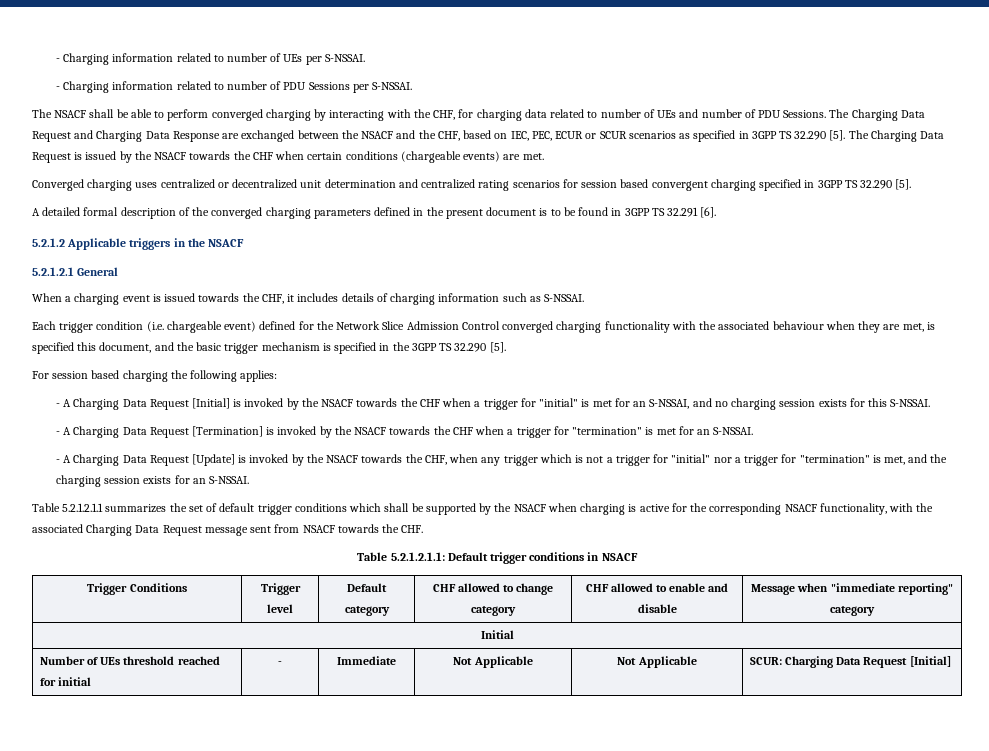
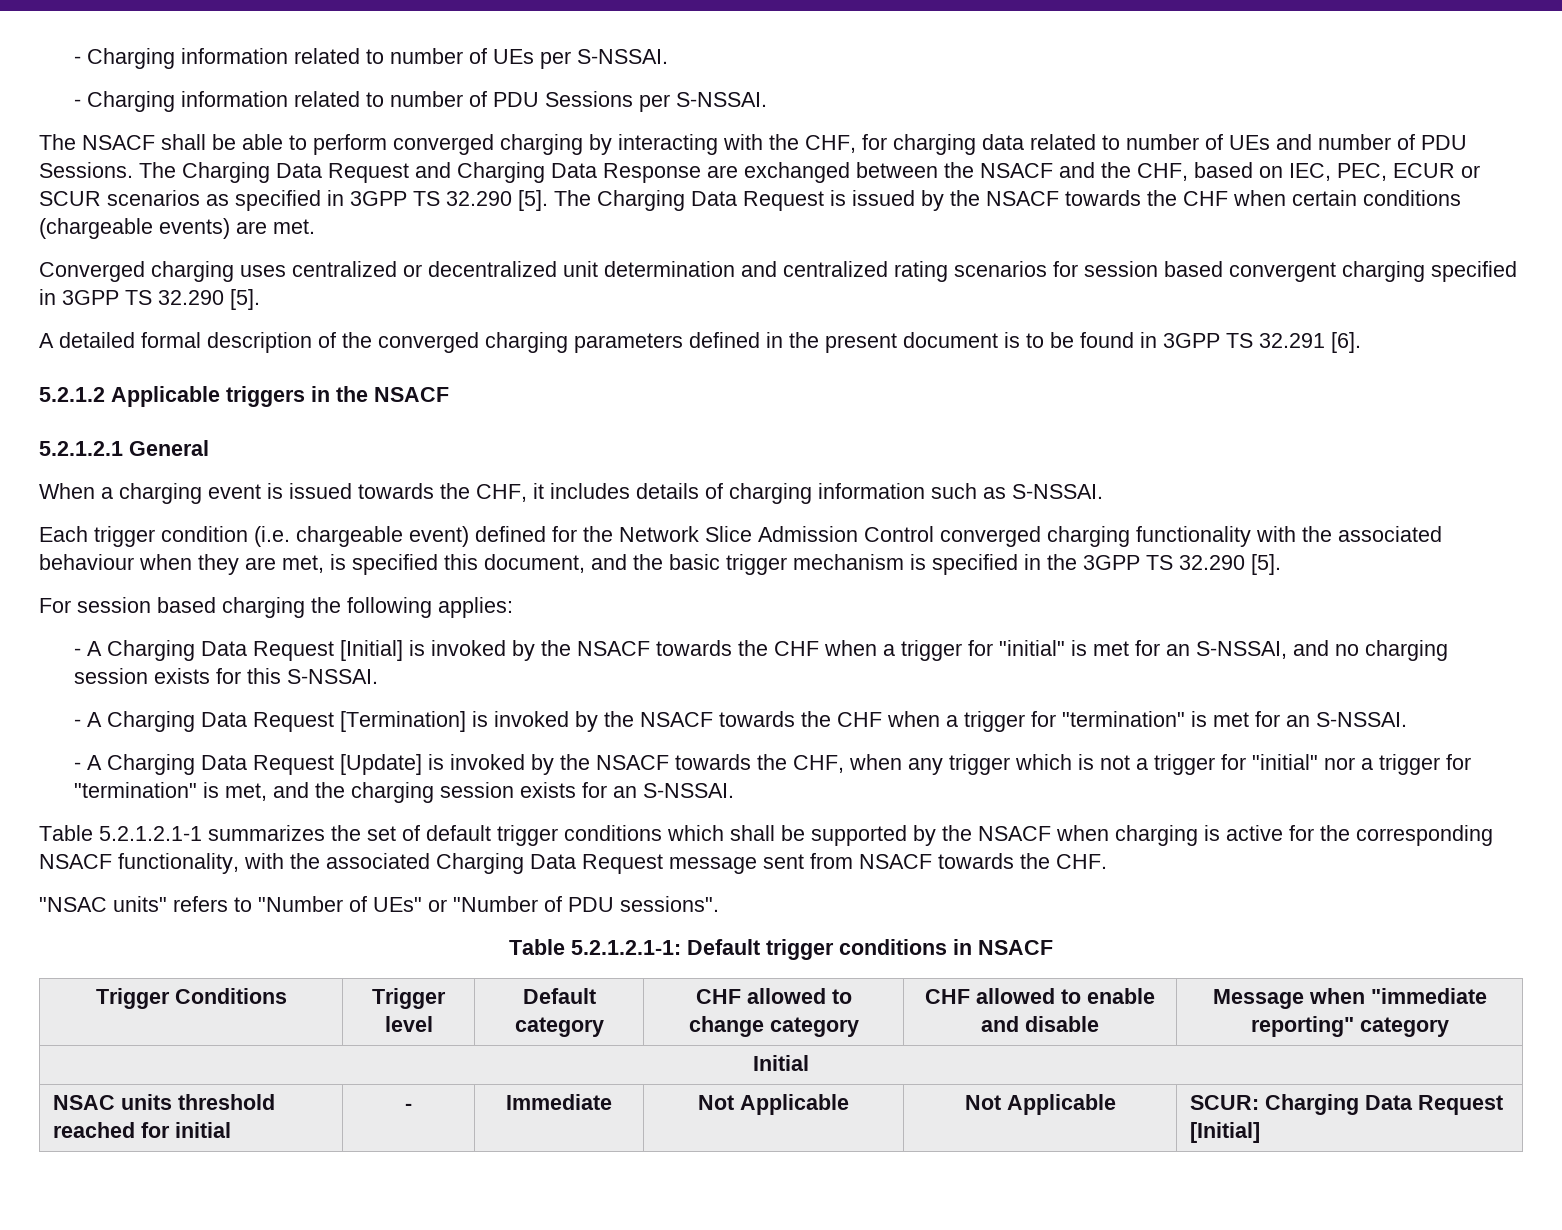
[62,503,104,512] 5.2.1.2.1.1 -> [99,826,202,841] 5.2.1.2.1-1
[357,552,445,561] // Table 5.2.1.2.1.1: -> [39,896,719,912] [509,939,681,955] // "NSAC units" refers to "Number of UEs" or "Number of PDU sessions". // Table 5.2.1.2.1-1:
[39,656,121,665] Number of UEs -> [52,1094,172,1110] NSAC units

